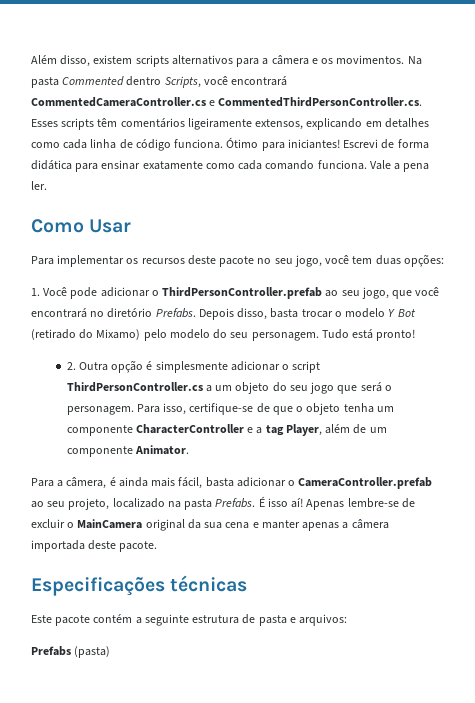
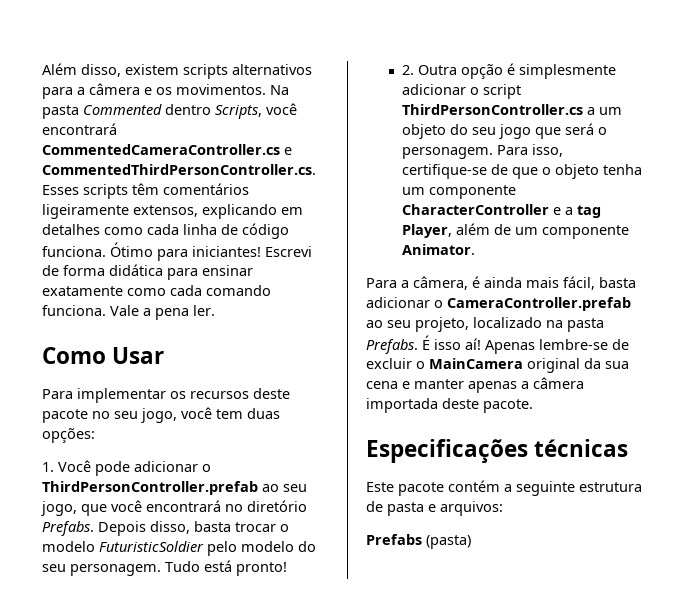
[388,309,416,317] [31,329,141,340] Y Bot (retirado do Mixamo) -> [99,541,204,552] FuturisticSoldier

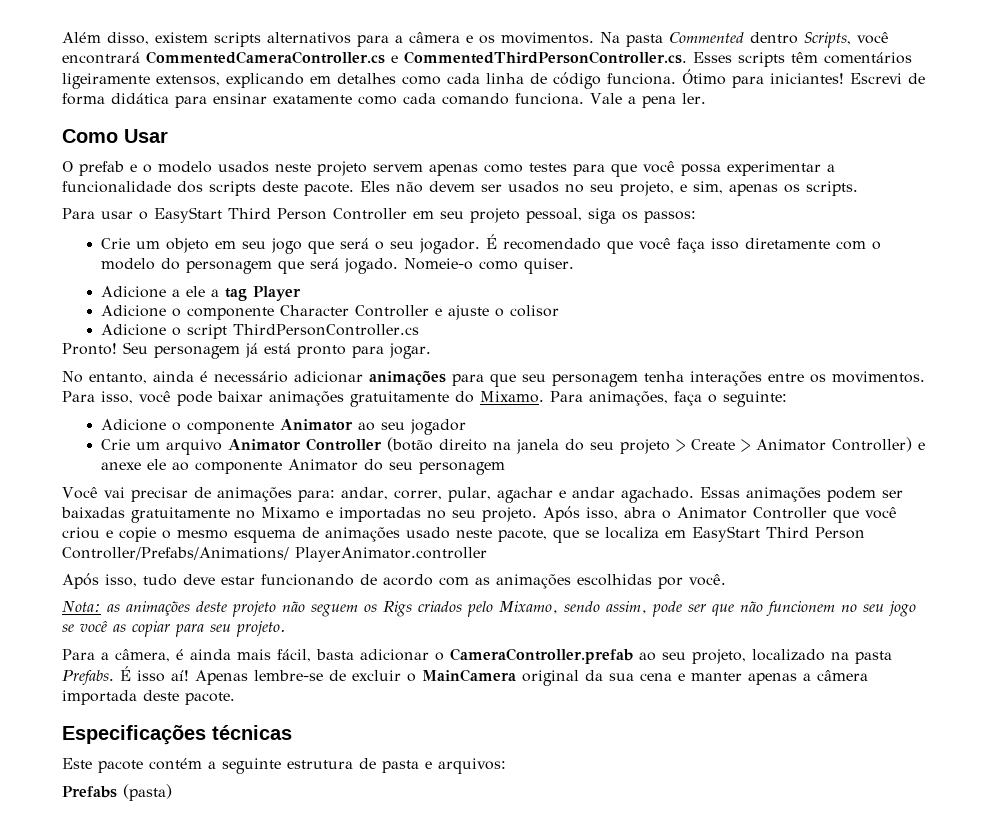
[42,388,290,403] [42,407,280,423] [42,428,95,443] [42,460,211,476] [42,481,307,495] [41,500,307,516] [42,521,289,536] [42,541,316,556] [42,560,287,576] [401,63,616,79] [401,84,521,99] [401,104,595,115] Para implementar os recursos deste pacote no seu jogo, você tem duas opções: // 1. Você pode adicionar o ThirdPersonController.prefab ao seu jogo, que você encontrará no diretório Prefabs. Depois disso, basta trocar o modelo FuturisticSoldier pelo modelo do seu personagem. Tudo está pronto! // 2. Outra opção é simplesmente adicionar o script ThirdPersonController.cs a -> [62,161,835,177] [62,181,858,196] [62,207,696,224] [101,238,131,249] O prefab e o modelo usados neste projeto servem apenas como testes para que você possa experimentar a funcionalidade dos scripts deste pacote. Eles não devem ser usados no seu projeto, e sim, apenas os scripts. // Para usar o EasyStart Third Person Controller em seu projeto pessoal, siga os passos: // Crie
[449,124,468,135] do -> [215,241,237,249] em
[401,144,563,159] [401,164,642,179] [401,185,516,199] [401,204,601,218] [401,223,629,239] [401,244,475,255] personagem. Para isso, certifique-se de que o objeto tenha um componente CharacterController e a tag Player, além de um componente Animator. -> [390,234,882,254] [101,258,575,274] [101,286,302,301] [101,305,560,320] [101,324,420,339] [62,342,431,359] [62,370,925,387] [62,391,787,407] [101,419,467,435] [101,437,926,455] [101,459,506,475] [62,487,903,503] [61,506,897,523] [62,526,865,543] [62,547,487,562] [62,573,726,589] [62,601,916,617] [62,621,285,637] seu jogador. É recomendado que você faça isso diretamente com o modelo do personagem que será jogado. Nomeie-o como quiser. // Adicione a ele a tag Player // Adicione o componente Character Controller e ajuste o colisor // Adicione o script ThirdPersonController.cs // Pronto! Seu personagem já está pronto para jogar. // No entanto, ainda é necessário adicionar animações para que seu personagem tenha interações entre os movimentos. Para isso, você pode baixar animações gratuitamente do Mixamo. Para animações, faça o seguinte: // Adicione o componente Animator ao seu jogador // Crie um arquivo Animator Controller (botão direito na janela do seu projeto > Create > Animator Controller) e anexe ele ao componente Animator do seu personagem // Você vai precisar de animações para: andar, correr, pular, agachar e andar agachado. Essas animações podem ser baixadas gratuitamente no Mixamo e importadas no seu projeto. Após isso, abra o Animator Controller que você criou e copie o mesmo esquema de animações usado neste pacote, que se localiza em EasyStart Third Person Controller/Prefabs/Animations/ PlayerAnimator.controller // Após isso, tudo deve estar funcionando de acordo com as animações escolhidas por você. // Nota: as animações deste projeto não seguem os Rigs criados pelo Mixamo, sendo assim, pode ser que não funcionem no seu jogo se você as copiar para seu projeto.

